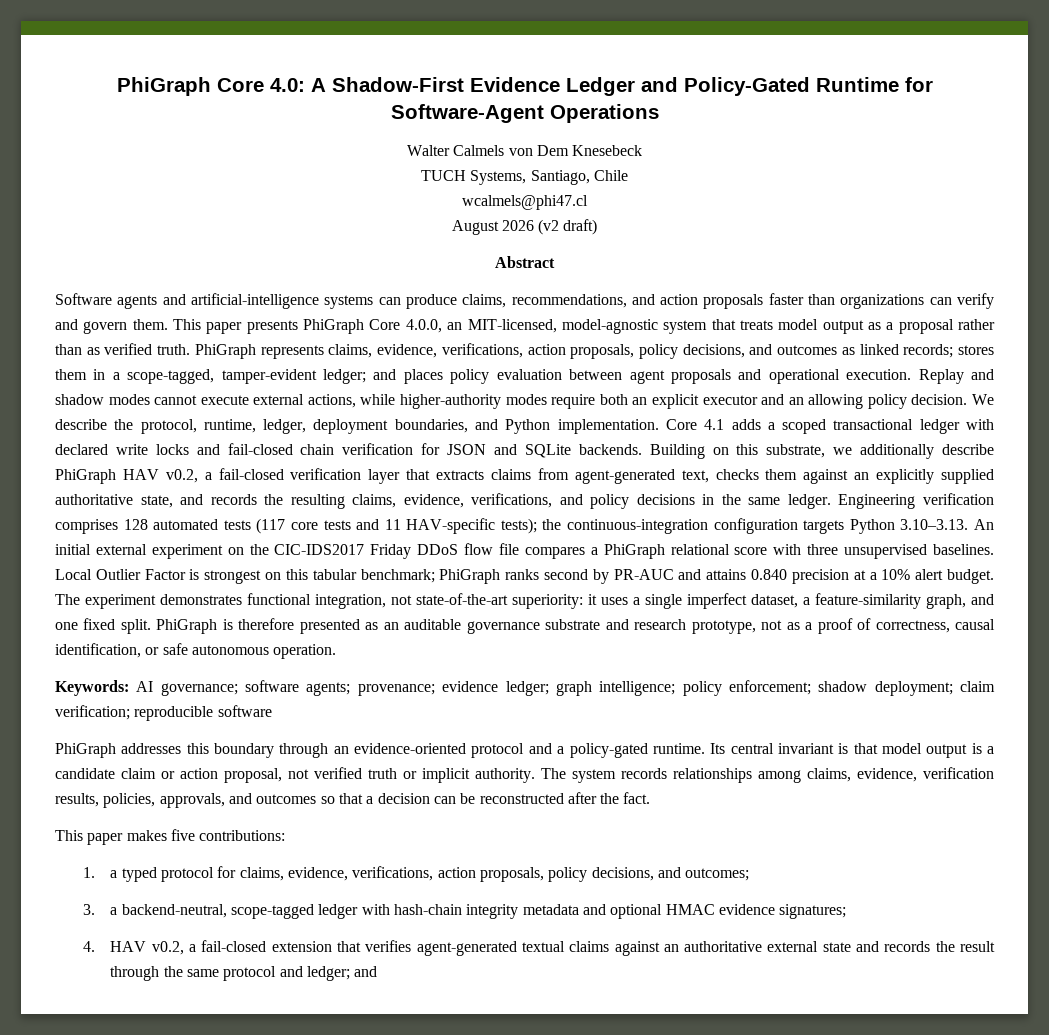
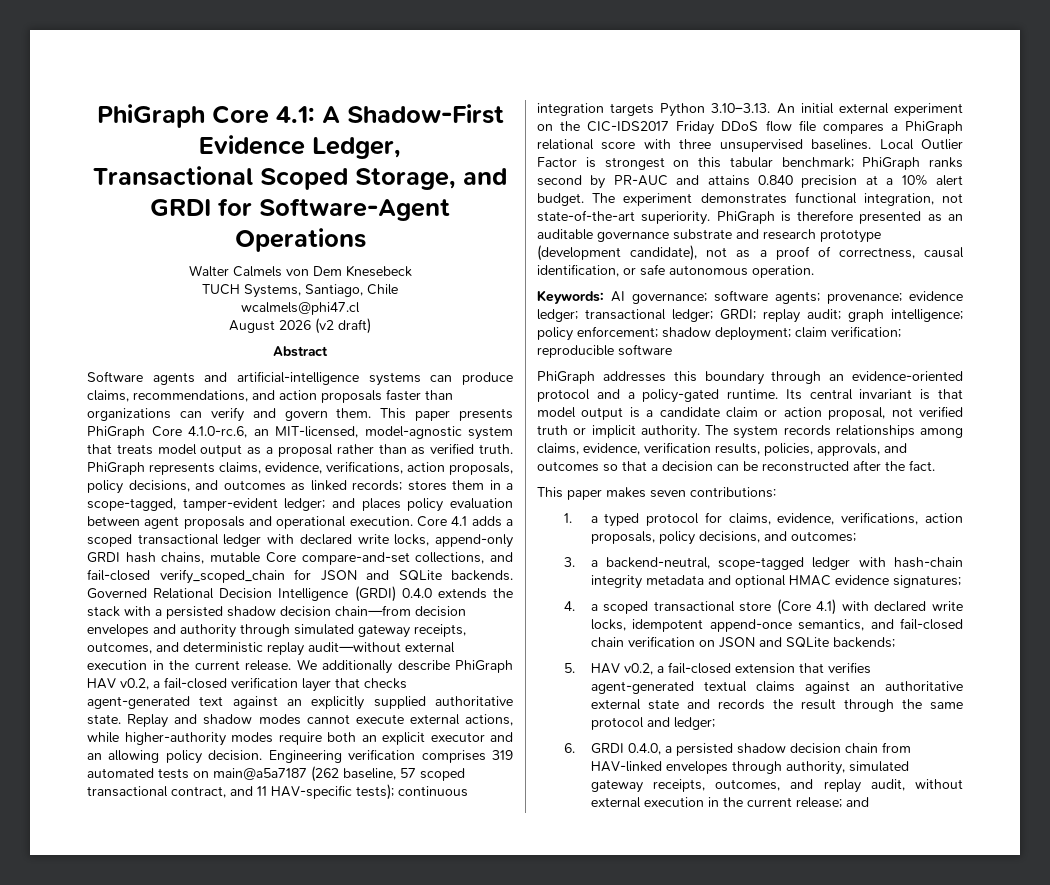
[116,77,305,96] PhiGraph Core 4.0: -> [96,104,315,128] PhiGraph Core 4.1:
[565,77,899,96] Ledger and Policy-Gated Runtime -> [312,137,401,159] [93,166,507,190] [150,199,211,216] Ledger, // Transactional Scoped Storage, and GRDI
[405,319,442,333] 4.0.0, -> [188,426,247,438] 4.1.0-rc.6,
(912, 374) none -> [417,516,513,527] [87,534,513,548] [87,552,513,565] [87,569,513,584] [87,586,514,602] [87,605,466,619] [87,624,466,638] [87,642,455,656] [87,659,513,674] [87,677,407,692] [87,696,513,710] [87,714,121,725] Core 4.1 adds a scoped transactional ledger with declared write locks, append-only GRDI hash chains, mutable Core compare-and-set collections, and fail-closed verify_scoped_chain for JSON and SQLite backends. Governed Relational Decision Intelligence (GRDI) 0.4.0 extends the stack with a persisted shadow decision chain—from decision envelopes and authority through simulated gateway receipts, outcomes, and deterministic replay audit—without external execution in the current release. We additionally describe PhiGraph HAV v0.2, a fail-closed verification layer that checks agent-generated text against an explicitly supplied authoritative state.
[971,394,994,405] [55,419,994,434] [55,443,995,459] [55,468,995,484] [55,493,831,509] We describe the protocol, runtime, ledger, deployment boundaries, and Python implementation. Core 4.1 adds a scoped transactional ledger with declared write locks and fail-closed chain verification for JSON and SQLite backends. Building on this substrate, we additionally describe PhiGraph HAV v0.2, a fail-closed verification layer that extracts claims from agent-generated text, checks them against an explicitly supplied authoritative state, and records the resulting claims, evidence, verifications, and policy decisions in the same ledger. -> (263, 755) none
[123,519,148,530] 128 -> [492,750,513,760] 319
[256,518,351,534] (117 core tests -> [193,766,465,782] [87,786,226,798] on main@a5a7187 (262 baseline, 57 scoped transactional contract,
[542,518,798,534] the continuous-integration configuration -> [398,786,468,797] [537,103,604,116] continuous integration
[512,593,994,609] [55,618,151,634] superiority: it uses a single imperfect dataset, a feature-similarity graph, and one fixed split. -> [641,211,711,225] superiority.
[691,620,756,634] prototype, -> [820,229,881,243] [537,245,698,261] prototype (development candidate),
(549, 688) none -> [585,309,841,323] transactional ledger; GRDI; replay audit;
[170,829,195,841] five -> [650,490,686,498] seven
(95, 946) none -> [590,599,963,615] [590,618,963,632] [590,636,895,648] [563,663,575,673] a scoped transactional store (Core 4.1) with declared write locks, idempotent append-once semantics, and fail-closed chain verification on JSON and SQLite backends; // 5.
(351, 973) none -> [563,742,911,756] [590,761,909,775] [590,779,963,793] [590,797,842,808] // 6. GRDI 0.4.0, a persisted shadow decision chain from HAV-linked envelopes through authority, simulated gateway receipts, outcomes, and replay audit, without external execution in the current release;

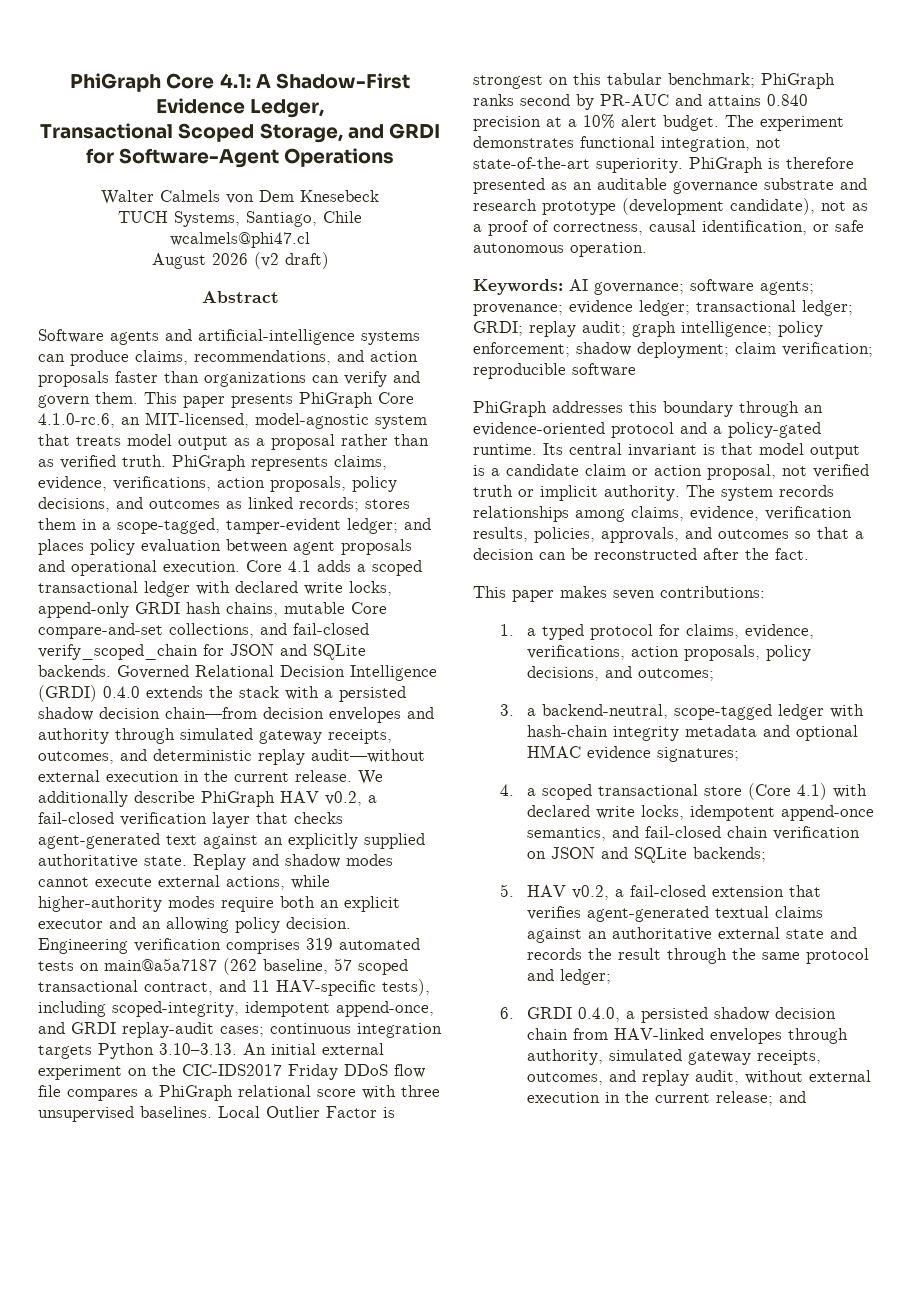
[356,784,394,800] tests); -> [382,979,430,996] [38,1001,434,1017] [38,1022,264,1038] tests), including scoped-integrity, idempotent append-once, and GRDI replay-audit cases;

